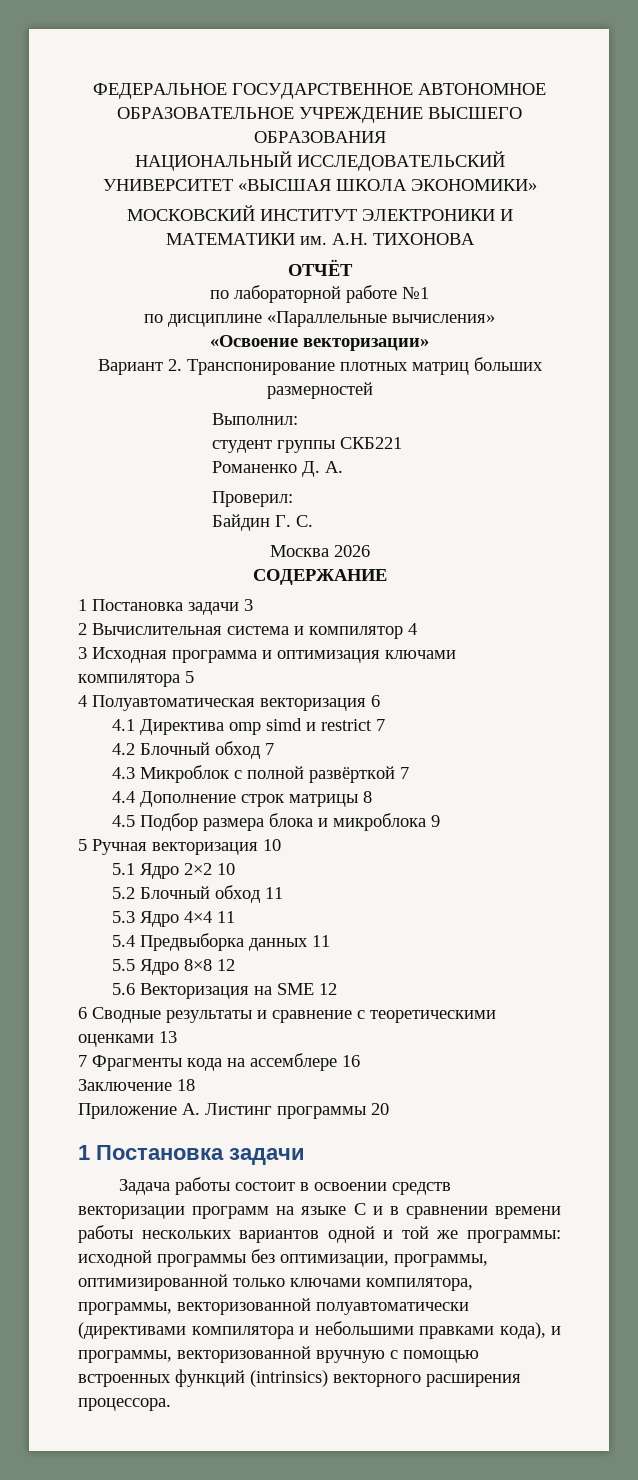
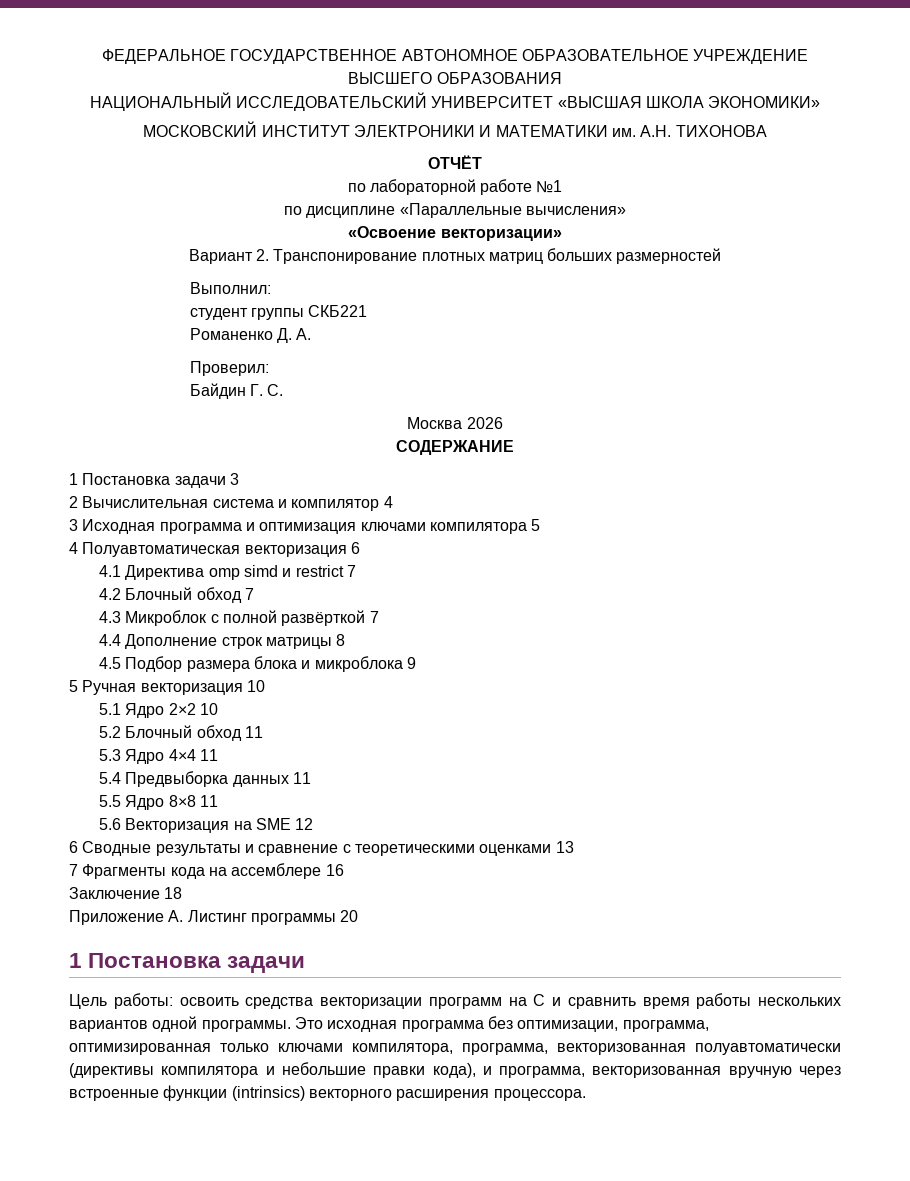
[216,959,235,971] 12 -> [200,795,219,807] 11
[118,1177,451,1195] Задача работы состоит в освоении средств -> [69,993,314,1009] Цель работы: освоить средства
[301,1206,347,1215] языке -> (527, 1001) none
[389,1206,561,1219] в сравнении времени -> [567,997,690,1009] сравнить время
[383,1226,561,1243] [78,1249,488,1267] [78,1274,473,1291] [78,1298,469,1315] [78,1321,561,1339] [78,1346,479,1363] [78,1369,245,1387] и той же программы: исходной программы без оптимизации, программы, оптимизированной только ключами компилятора, программы, векторизованной полуавтоматически (директивами компилятора и небольшими правками кода), и программы, векторизованной вручную с помощью встроенных функций -> [201,1016,709,1032] [69,1043,841,1055] [69,1062,841,1078] [69,1085,228,1101] программы. Это исходная программа без оптимизации, программа, оптимизированная только ключами компилятора, программа, векторизованная полуавтоматически (директивы компилятора и небольшие правки кода), и программа, векторизованная вручную через встроенные функции

